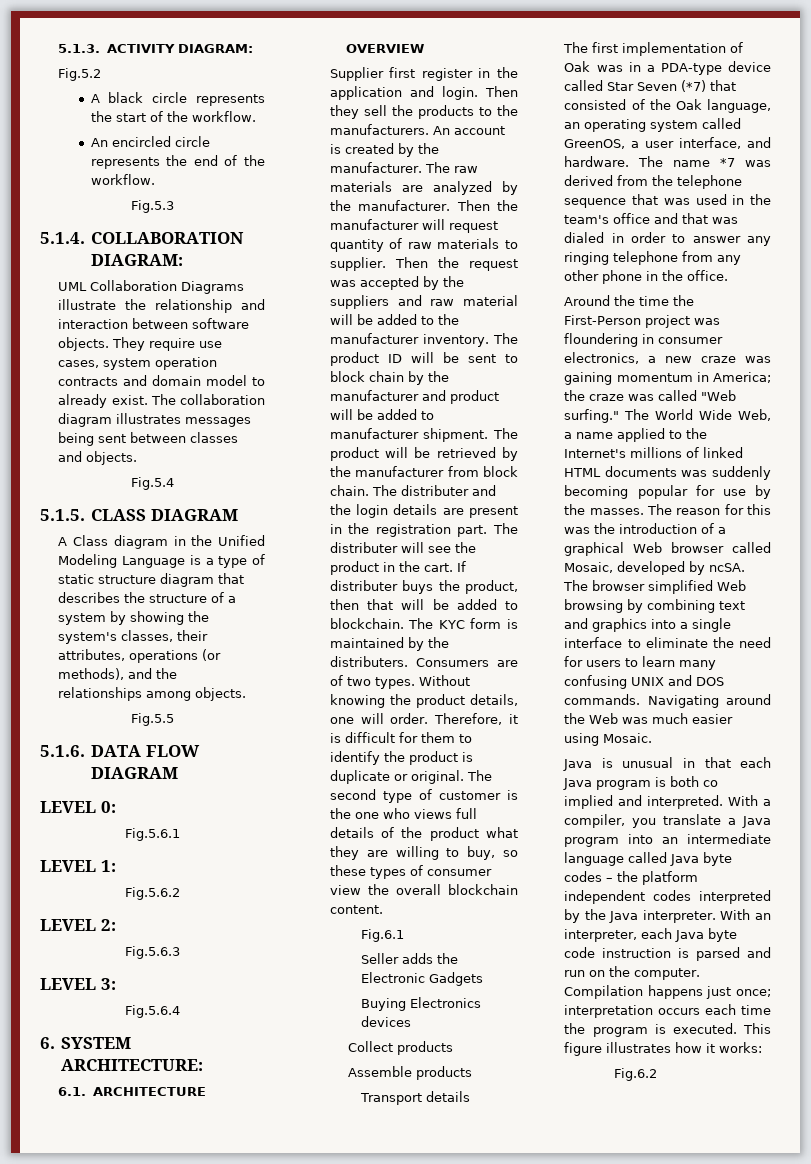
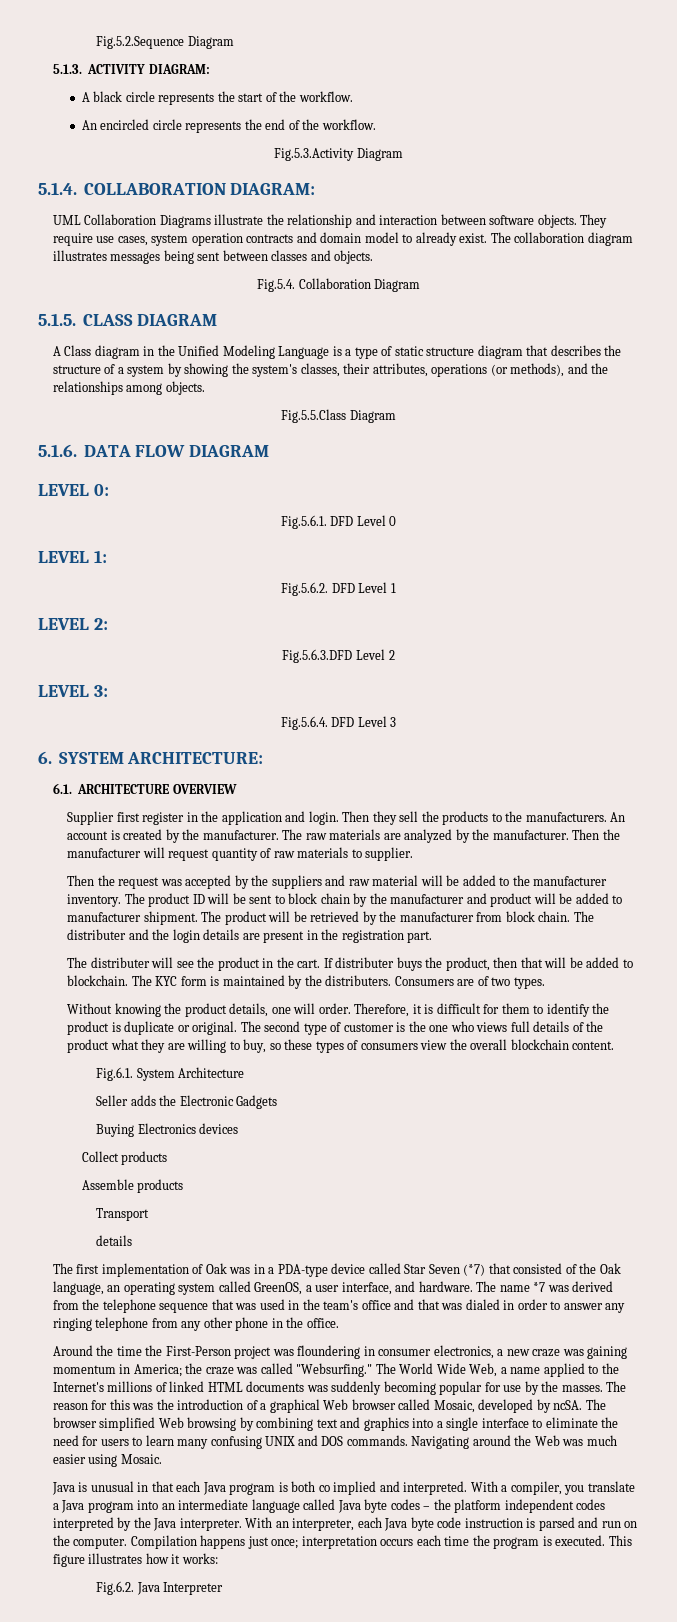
(58, 48) none -> [96,36,234,49] Fig.5.2.Sequence Diagram //
[58,68,102,81] // Fig.5.2 -> (210, 69) none
[131,200,174,213] Fig.5.3 -> [274,148,403,161] Fig.5.3.Activity Diagram
[131,477,174,490] Fig.5.4 -> [256,278,421,292] Fig.5.4. Collaboration Diagram
[131,713,174,726] Fig.5.5 -> [281,409,396,423] Fig.5.5.Class Diagram
[125,828,180,841] [40,860,116,872] [125,887,180,900] Fig.5.6.1 // LEVEL 1: // Fig.5.6.2 -> [280,515,397,529] [38,550,107,563] [281,582,396,596] Fig.5.6.1. DFD Level 0 // LEVEL 1: // Fig.5.6.2. DFD Level 1
[125,946,180,959] Fig.5.6.3 -> [282,649,395,663] Fig.5.6.3.DFD Level 2
[125,1005,180,1018] Fig.5.6.4 -> [280,716,397,730] Fig.5.6.4. DFD Level 3
(386, 264) none -> (414, 854) //
(488, 531) none -> (433, 937) //
(415, 683) none -> (545, 983) //
[426,869,492,876] consumer -> [360,1043,418,1050] consumers
[360,929,404,942] Fig.6.1 -> [96,1067,245,1081] Fig.6.1. System Architecture
(423, 1099) none -> (150, 1214) //
[701,390,737,401] [564,409,620,423] "Web surfing." -> [296,1363,373,1377] "Websurfing."
[613,1068,657,1081] Fig.6.2 -> [96,1581,224,1595] Fig.6.2. Java Interpreter

